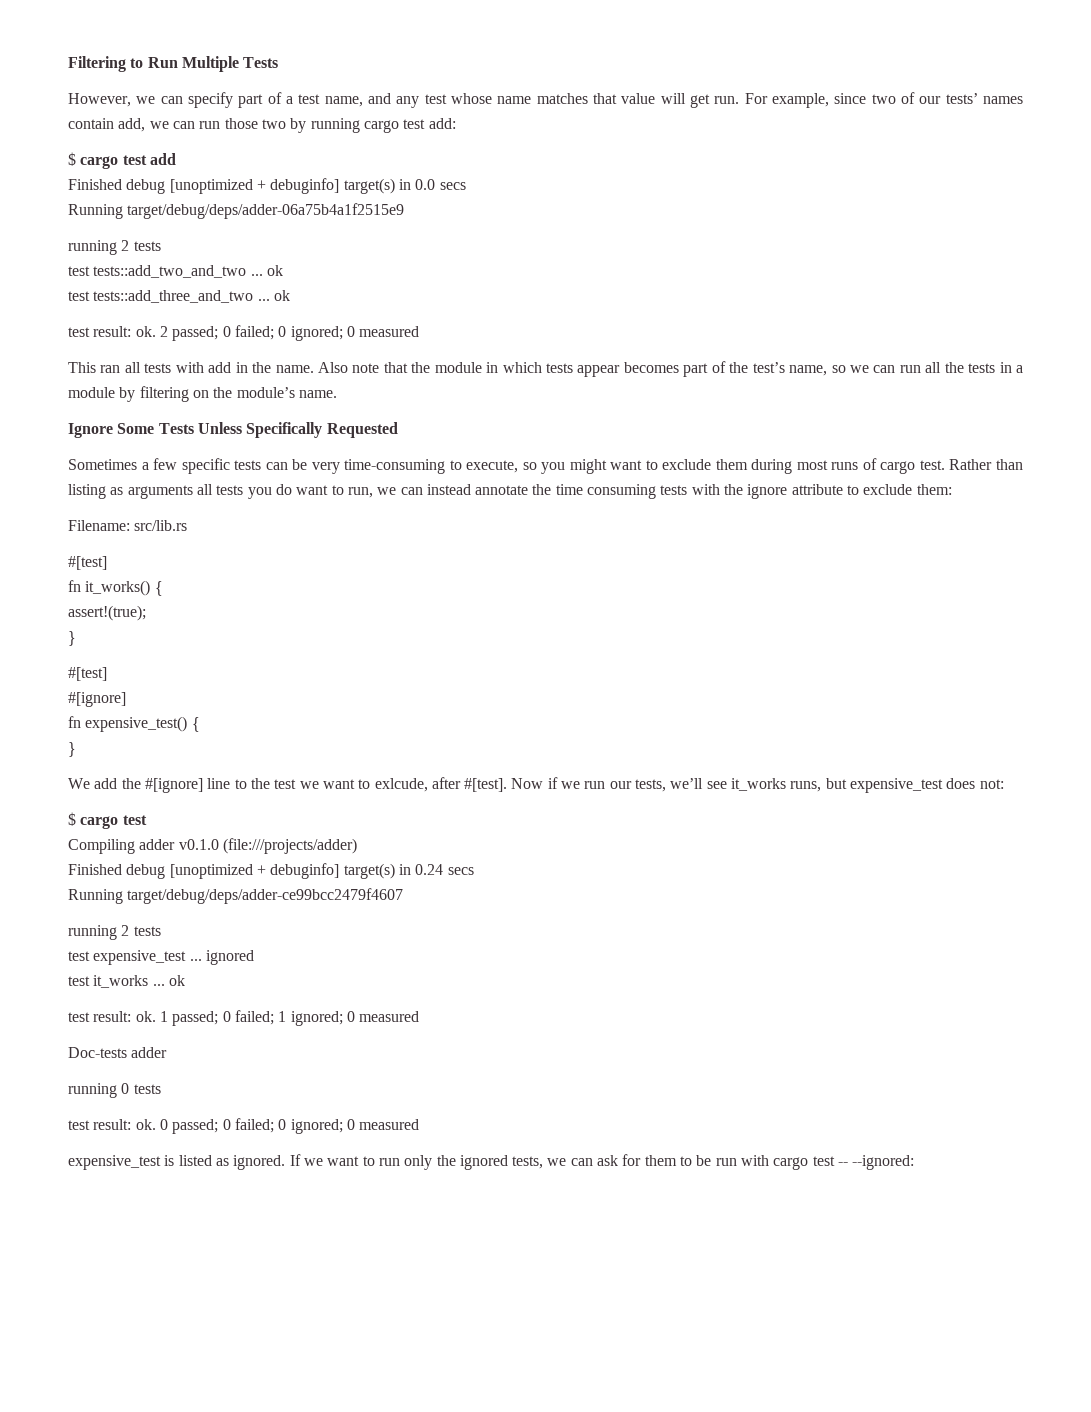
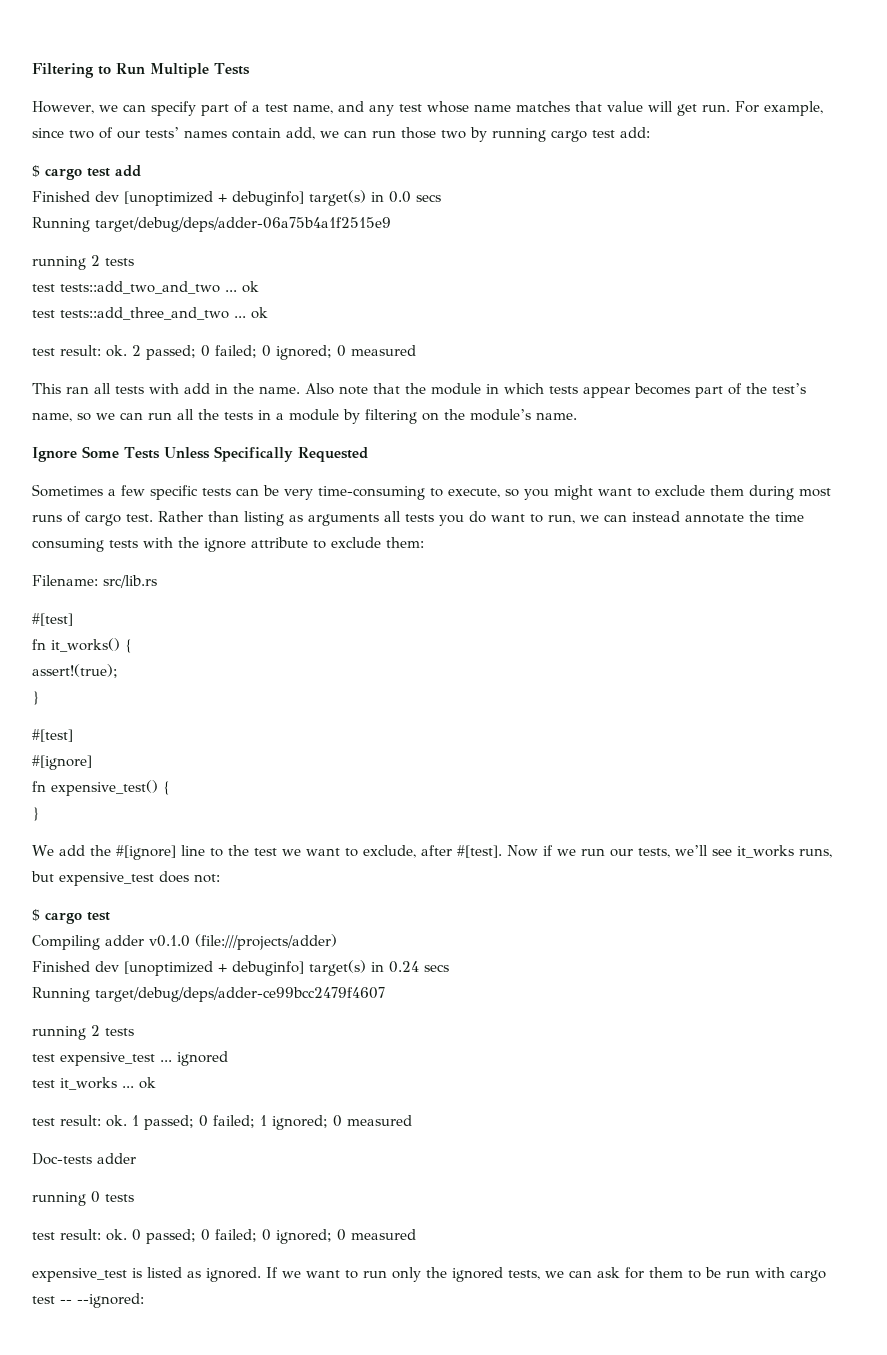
[126,179,166,194] debug -> [95,191,119,202] dev
[374,778,428,792] exlcude, -> [362,845,416,858] exclude,
[126,864,166,879] debug -> [95,961,119,972] dev

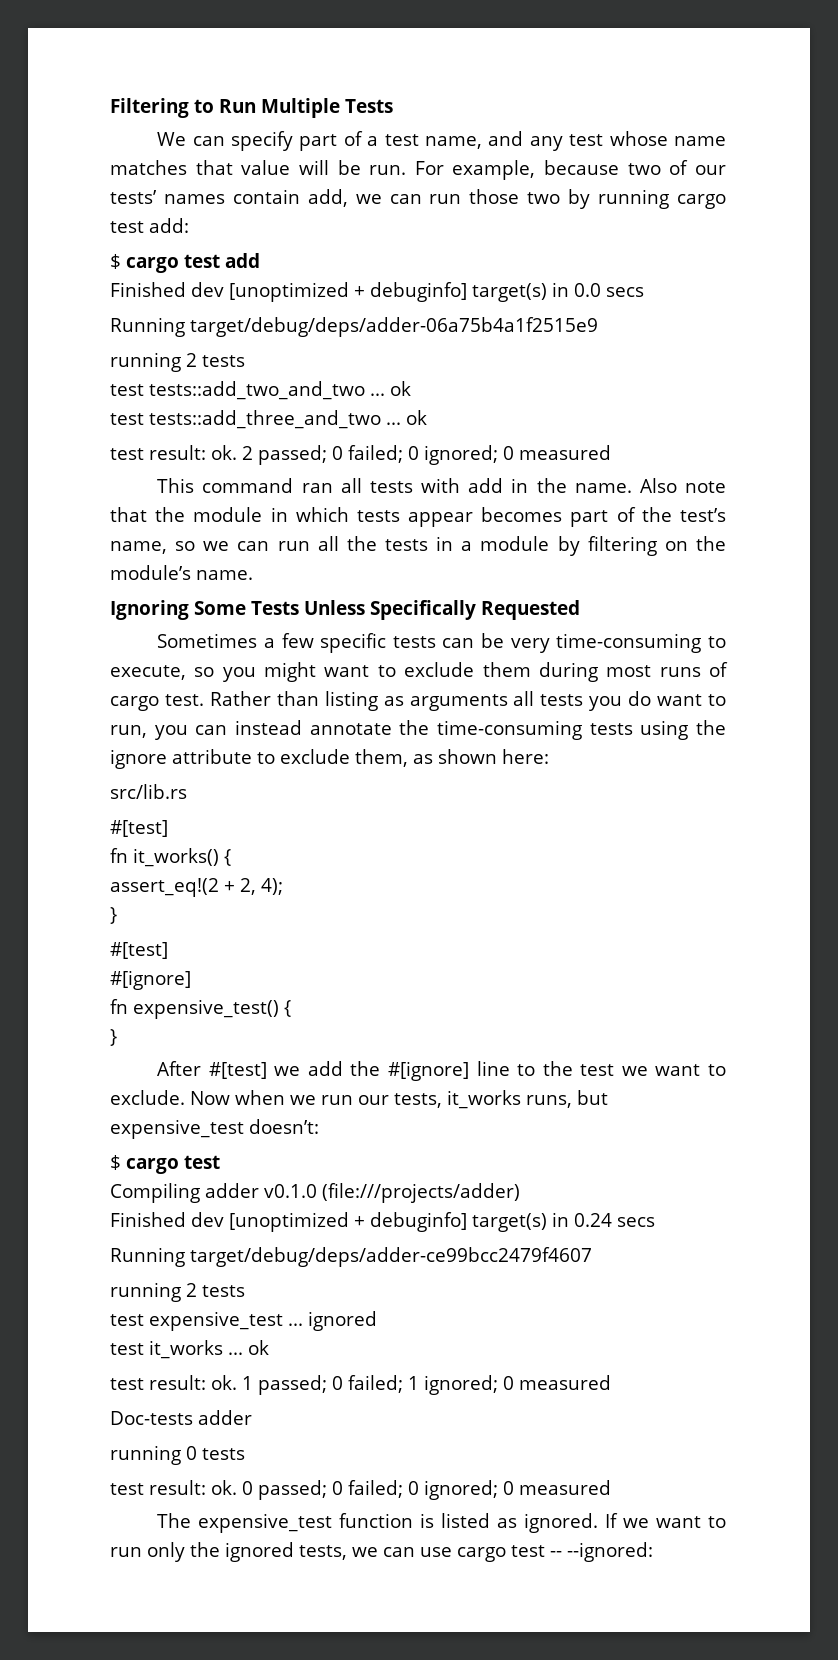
[32,101,118,114] However, we -> [157,132,187,146] We
[677,104,697,116] get -> [337,160,361,175] be
[32,128,64,138] since -> [544,160,620,175] because
(61, 388) none -> [202,478,294,493] command
[32,447,77,462] Ignore -> [110,600,189,620] Ignoring
[580,515,599,522] we -> [154,725,188,740] you
[775,512,804,522] [32,537,173,552] time consuming tests with -> [437,720,689,740] time-consuming tests using
[386,537,424,548] [32,575,98,586] them: // Filename: -> [355,749,549,767] them, as shown here: //
[32,664,118,678] assert!(true); -> [110,878,283,897] assert_eq!(2 + 2, 4);
[32,845,54,856] We -> [157,1061,301,1079] After #[test] we
[362,845,553,858] exclude, after #[test]. Now if -> [110,1090,285,1105] exclude. Now when
[674,845,732,856] we’ll see -> (442, 1100) none
[159,871,220,883] does not: -> [249,1119,319,1134] doesn’t:
[32,1268,127,1282] expensive_test -> [157,1513,414,1533] The expensive_test function
[597,1267,785,1279] ask for them to be run with -> [420,1547,452,1557] use

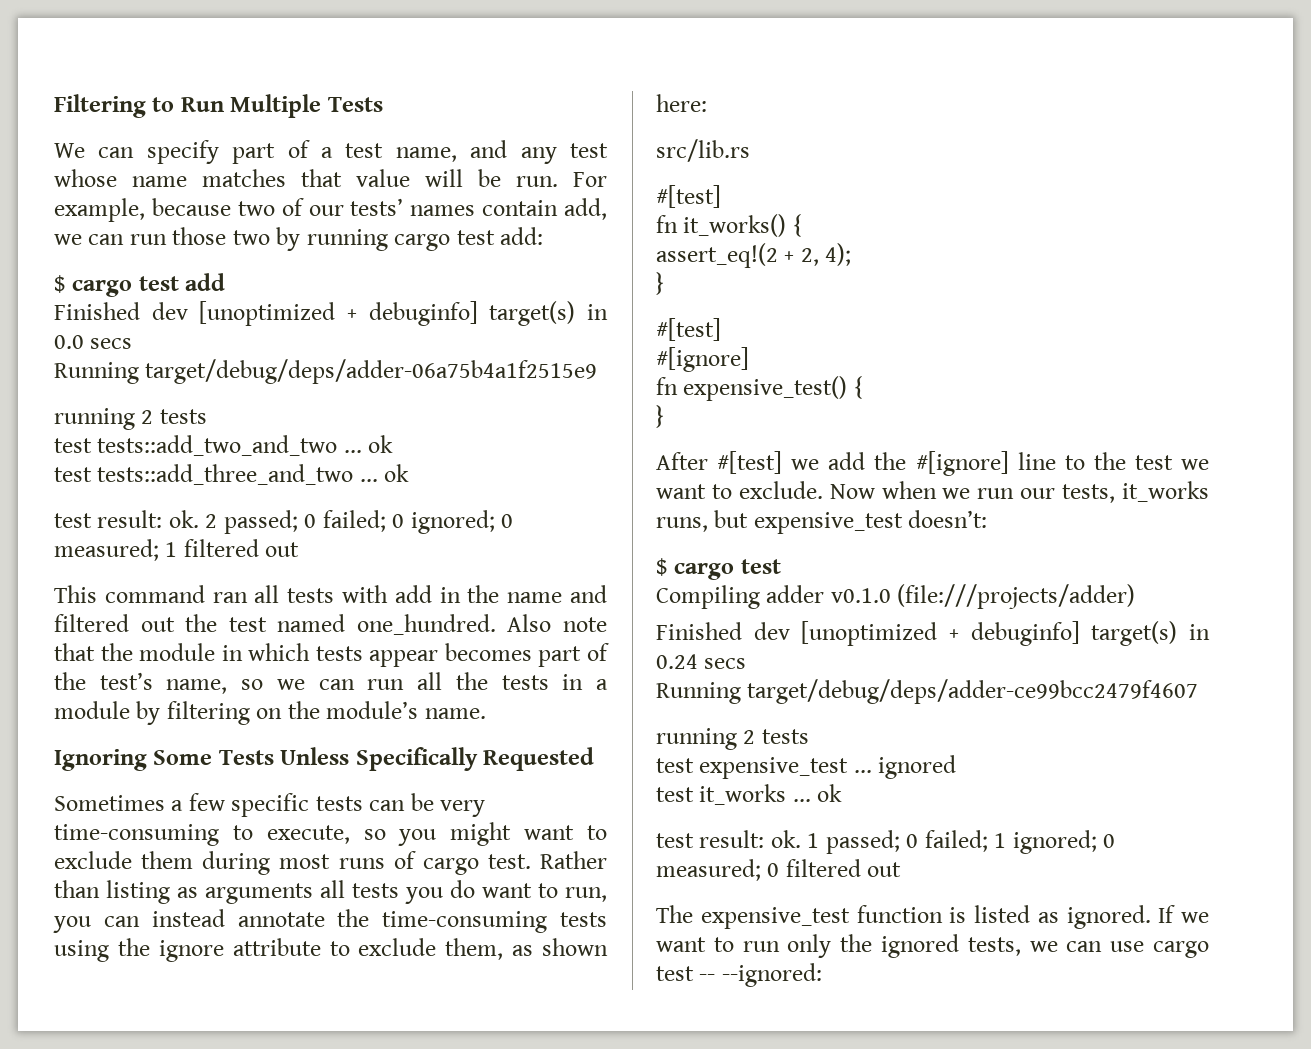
[519,445,611,460] measured -> [54,539,300,561] measured; 1 filtered out
[574,483,632,493] name. -> [507,585,607,603] [54,614,496,635] name and filtered out the test named one_hundred.
[519,1375,611,1390] [110,1410,252,1425] [110,1445,245,1465] [110,1480,611,1500] measured // Doc-tests adder // running 0 tests // test result: ok. 0 passed; 0 failed; 0 ignored; 0 measured -> [656,859,902,881] measured; 0 filtered out

